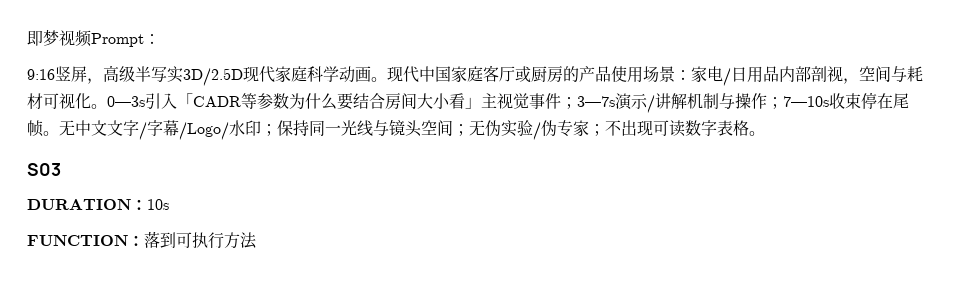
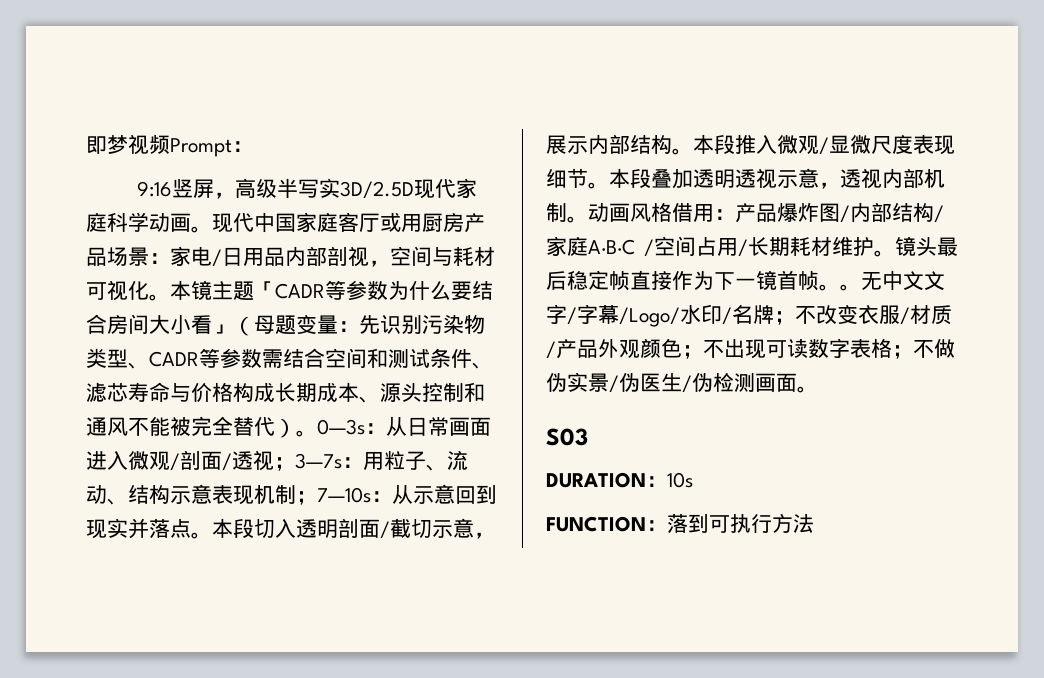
[531,66,643,83] 厨房的产品使用 -> [401,213,485,233] [86,247,107,266] 用厨房产品
[107,93,177,110] 0—3s引入 -> [170,280,254,301] 本镜主题
[481,92,909,113] [27,120,44,137] 主视觉事件；3—7s演示/讲解机制与操作；7—10s收束停在尾帧 -> [233,314,485,336] [86,348,493,369] [86,382,485,403] [86,416,491,438] [86,450,468,471] [86,484,497,505] [86,518,495,539] [546,134,955,155] [546,168,945,189] [546,202,944,223] [546,236,958,257] [546,270,840,291] （母题变量：先识别污染物类型、CADR等参数需结合空间和测试条件、滤芯寿命与价格构成长期成本、源头控制和通风不能被完全替代）。0—3s：从日常画面进入微观/剖面/透视；3—7s：用粒子、流动、结构示意表现机制；7—10s：从示意回到现实并落点。本段切入透明剖面/截切示意，展示内部结构。本段推入微观/显微尺度表现细节。本段叠加透明透视示意，透视内部机制。动画风格借用：产品爆炸图/内部结构/家庭A·B·C /空间占用/长期耗材维护。镜头最后稳定帧直接作为下一镜首帧。
[261,119,589,140] ；保持同一光线与镜头空间；无伪实验/伪专家 -> [722,305,952,325] [546,338,682,359] /名牌；不改变衣服/材质/产品外观颜色
(749, 128) none -> [892,339,955,359] [546,372,797,393] ；不做伪实景/伪医生/伪检测画面

